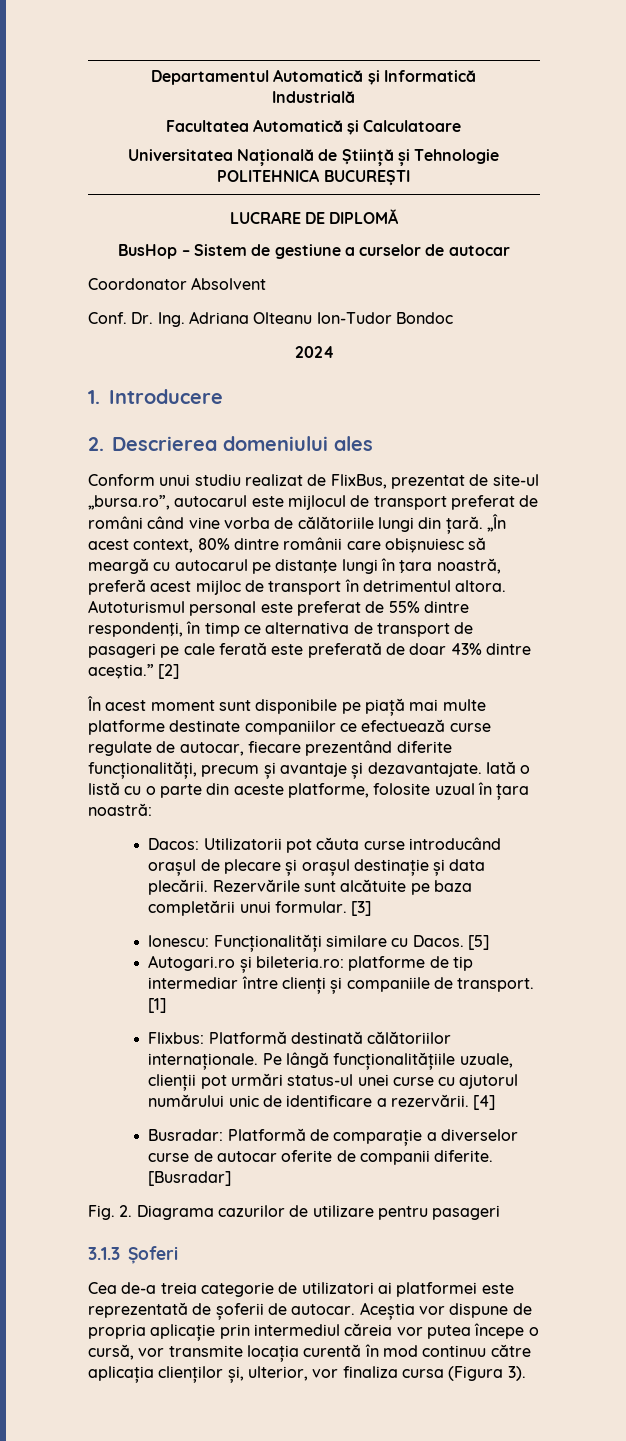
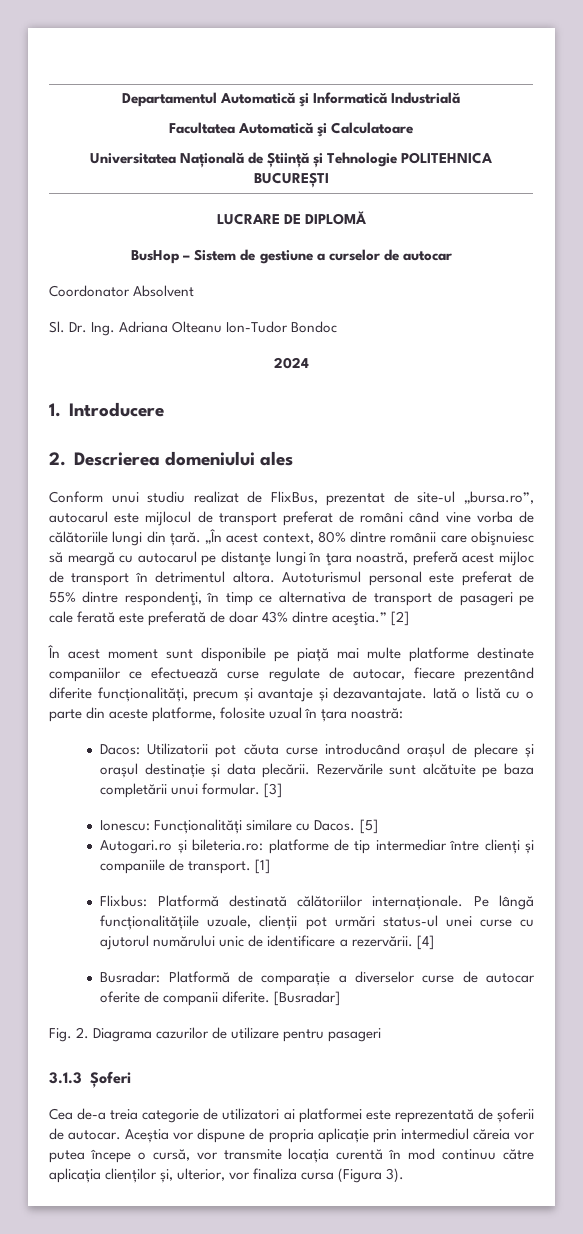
[88,312,127,324] Conf. -> [49,321,65,333] Sl.

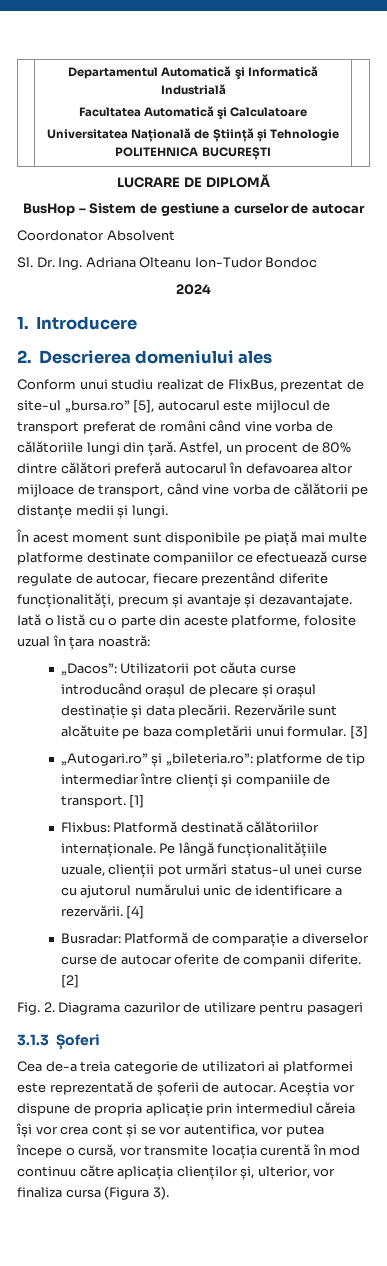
[463,491,534,504] „bursa.ro”, -> [64,399,155,413] „bursa.ro” [5],
[205,529,534,546] [49,551,534,566] [49,571,534,586] [49,591,534,606] [49,611,410,626] „În acest context, 80% dintre românii care obişnuiesc să meargă cu autocarul pe distanţe lungi în ţara noastră, preferă acest mijloc de transport în detrimentul altora. Autoturismul personal este preferat de 55% dintre respondenţi, în timp ce alternativa de transport de pasageri pe cale ferată este preferată de doar 43% dintre aceştia.” [2] -> [179,442,352,455] [17,462,354,476] [17,483,369,497] [17,505,168,519] Astfel, un procent de 80% dintre călători preferă autocarul în defavoarea altor mijloace de transport, când vine vorba de călătorii pe distanțe medii și lungi.
[100,744,141,755] Dacos: -> [60,663,117,676] „Dacos”:
[100,819,378,834] [100,839,264,854] Ionescu: Funcționalități similare cu Dacos. [5] // Autogari.ro și bileteria.ro: -> [60,753,253,767] „Autogari.ro” și „bileteria.ro”:
[274,991,341,1006] [Busradar] -> [60,974,79,988] [2]
(510, 1134) none -> [16,1123,258,1138] își vor crea cont și se vor autentifica,

